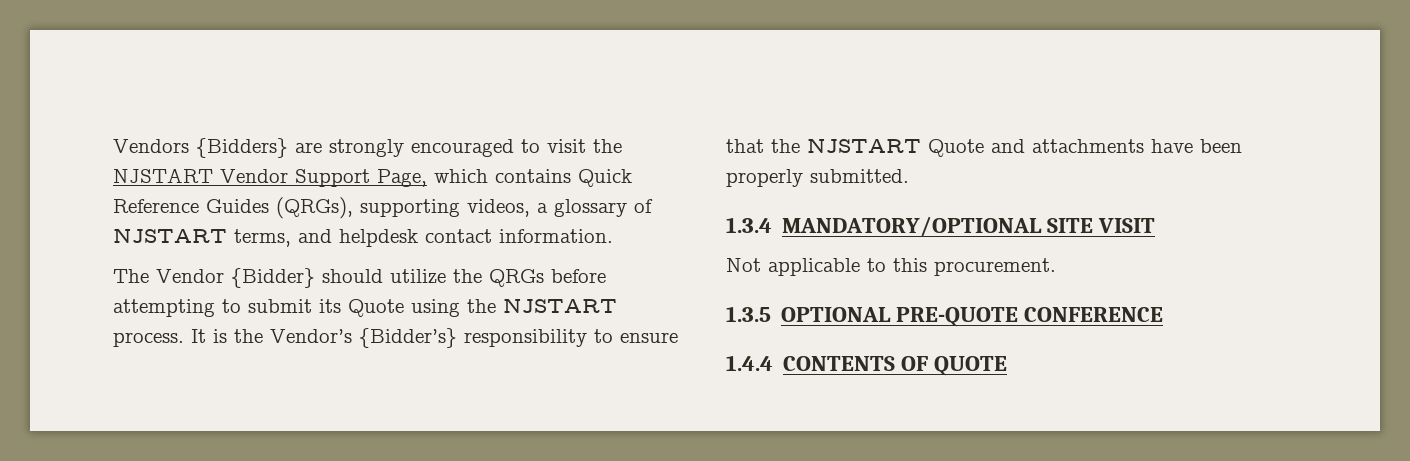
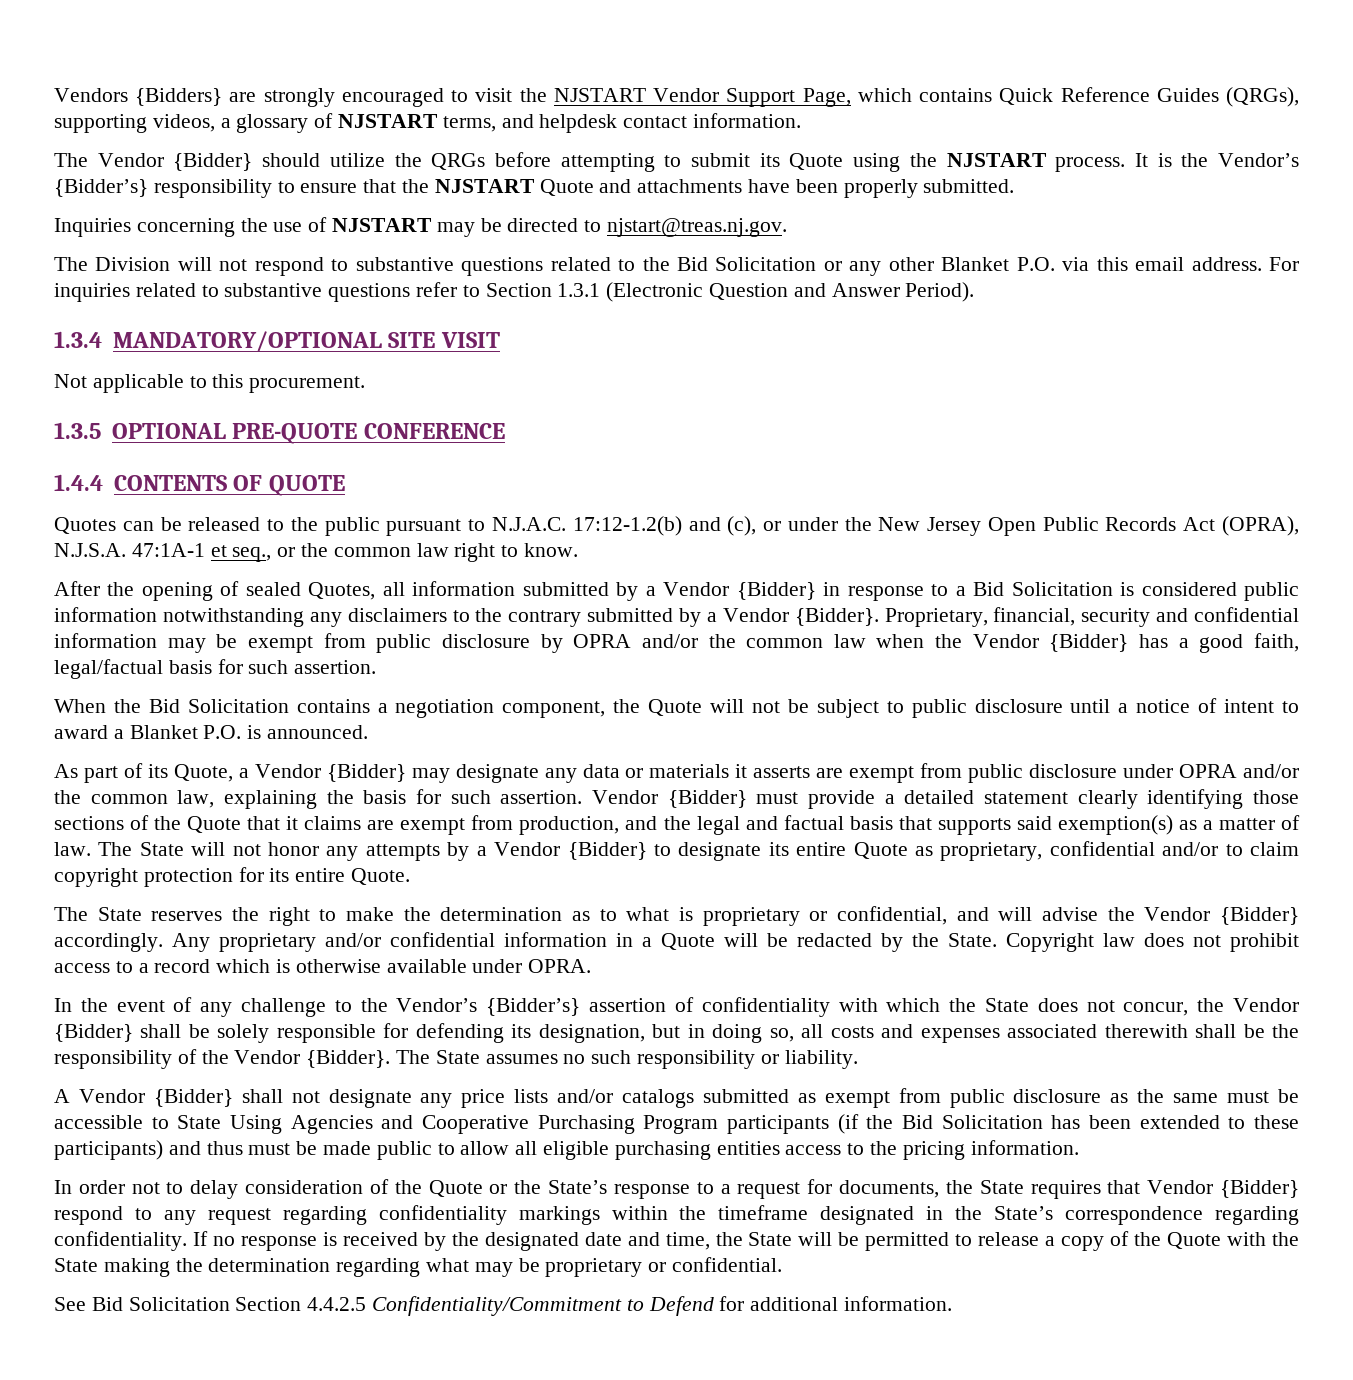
(909, 176) none -> [54,217,788,237] [54,257,1300,276] [54,282,975,302] // Inquiries concerning the use of NJSTART may be directed to njstart@treas.nj.gov. // The Division will not respond to substantive questions related to the Bid Solicitation or any other Blanket P.O. via this email address. For inquiries related to substantive questions refer to Section 1.3.1 (Electronic Question and Answer Period).
(1008, 366) none -> [54,516,1299,536] [54,543,579,562] [54,581,1299,601] [54,607,1299,627] [54,633,1299,653] [54,659,377,679] [54,698,1300,718] [54,725,369,739] [54,763,1299,783] [54,789,1299,809] [54,815,1300,835] [54,841,1299,861] [54,867,411,887] [54,906,1299,926] [54,932,1299,952] [54,959,592,973] [54,997,1300,1017] [54,1023,1299,1043] [54,1049,858,1069] [54,1088,1300,1108] [54,1114,1299,1134] [54,1140,1079,1160] [54,1179,1300,1199] [54,1205,1299,1225] [54,1231,1300,1251] [54,1257,783,1277] [54,1296,953,1316] // Quotes can be released to the public pursuant to N.J.A.C. 17:12-1.2(b) and (c), or under the New Jersey Open Public Records Act (OPRA), N.J.S.A. 47:1A-1 et seq., or the common law right to know. // After the opening of sealed Quotes, all information submitted by a Vendor {Bidder} in response to a Bid Solicitation is considered public information notwithstanding any disclaimers to the contrary submitted by a Vendor {Bidder}. Proprietary, financial, security and confidential information may be exempt from public disclosure by OPRA and/or the common law when the Vendor {Bidder} has a good faith, legal/factual basis for such assertion. // When the Bid Solicitation contains a negotiation component, the Quote will not be subject to public disclosure until a notice of intent to award a Blanket P.O. is announced. // As part of its Quote, a Vendor {Bidder} may designate any data or materials it asserts are exempt from public disclosure under OPRA and/or the common law, explaining the basis for such assertion. Vendor {Bidder} must provide a detailed statement clearly identifying those sections of the Quote that it claims are exempt from production, and the legal and factual basis that supports said exemption(s) as a matter of law. The State will not honor any attempts by a Vendor {Bidder} to designate its entire Quote as proprietary, confidential and/or to claim copyright protection for its entire Quote. // The State reserves the right to make the determination as to what is proprietary or confidential, and will advise the Vendor {Bidder} accordingly. Any proprietary and/or confidential information in a Quote will be redacted by the State. Copyright law does not prohibit access to a record which is otherwise available under OPRA. // In the event of any challenge to the Vendor’s {Bidder’s} assertion of confidentiality with which the State does not concur, the Vendor {Bidder} shall be solely responsible for defending its designation, but in doing so, all costs and expenses associated therewith shall be the responsibility of the Vendor {Bidder}. The State assumes no such responsibility or liability. // A Vendor {Bidder} shall not designate any price lists and/or catalogs submitted as exempt from public disclosure as the same must be accessible to State Using Agencies and Cooperative Purchasing Program participants (if the Bid Solicitation has been extended to these participants) and thus must be made public to allow all eligible purchasing entities access to the pricing information. // In order not to delay consideration of the Quote or the State’s response to a request for documents, the State requires that Vendor {Bidder} respond to any request regarding confidentiality markings within the timeframe designated in the State’s correspondence regarding confidentiality. If no response is received by the designated date and time, the State will be permitted to release a copy of the Quote with the State making the determination regarding what may be proprietary or confidential. // See Bid Solicitation Section 4.4.2.5 Confidentiality/Commitment to Defend for additional information.

